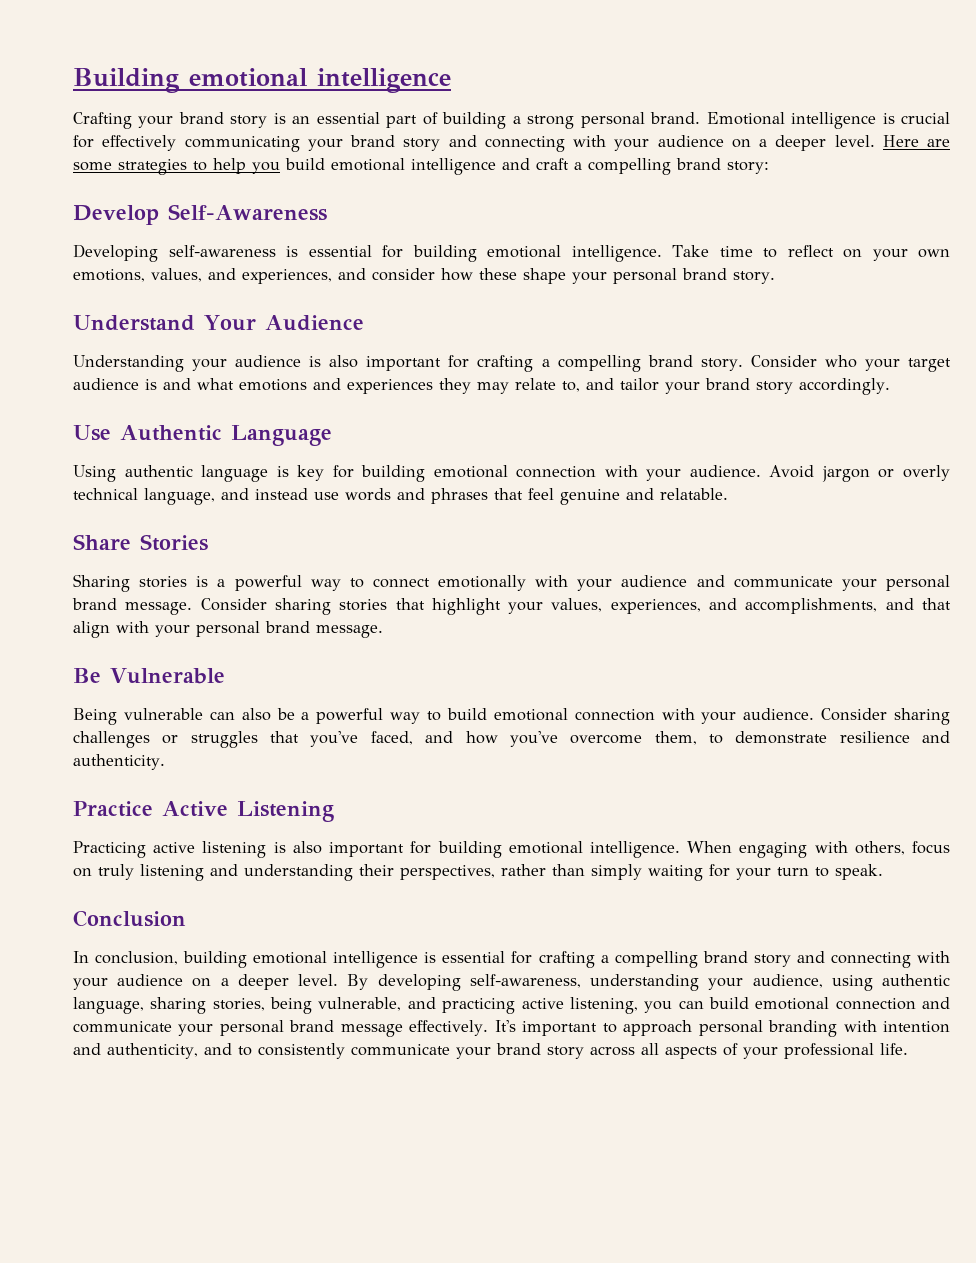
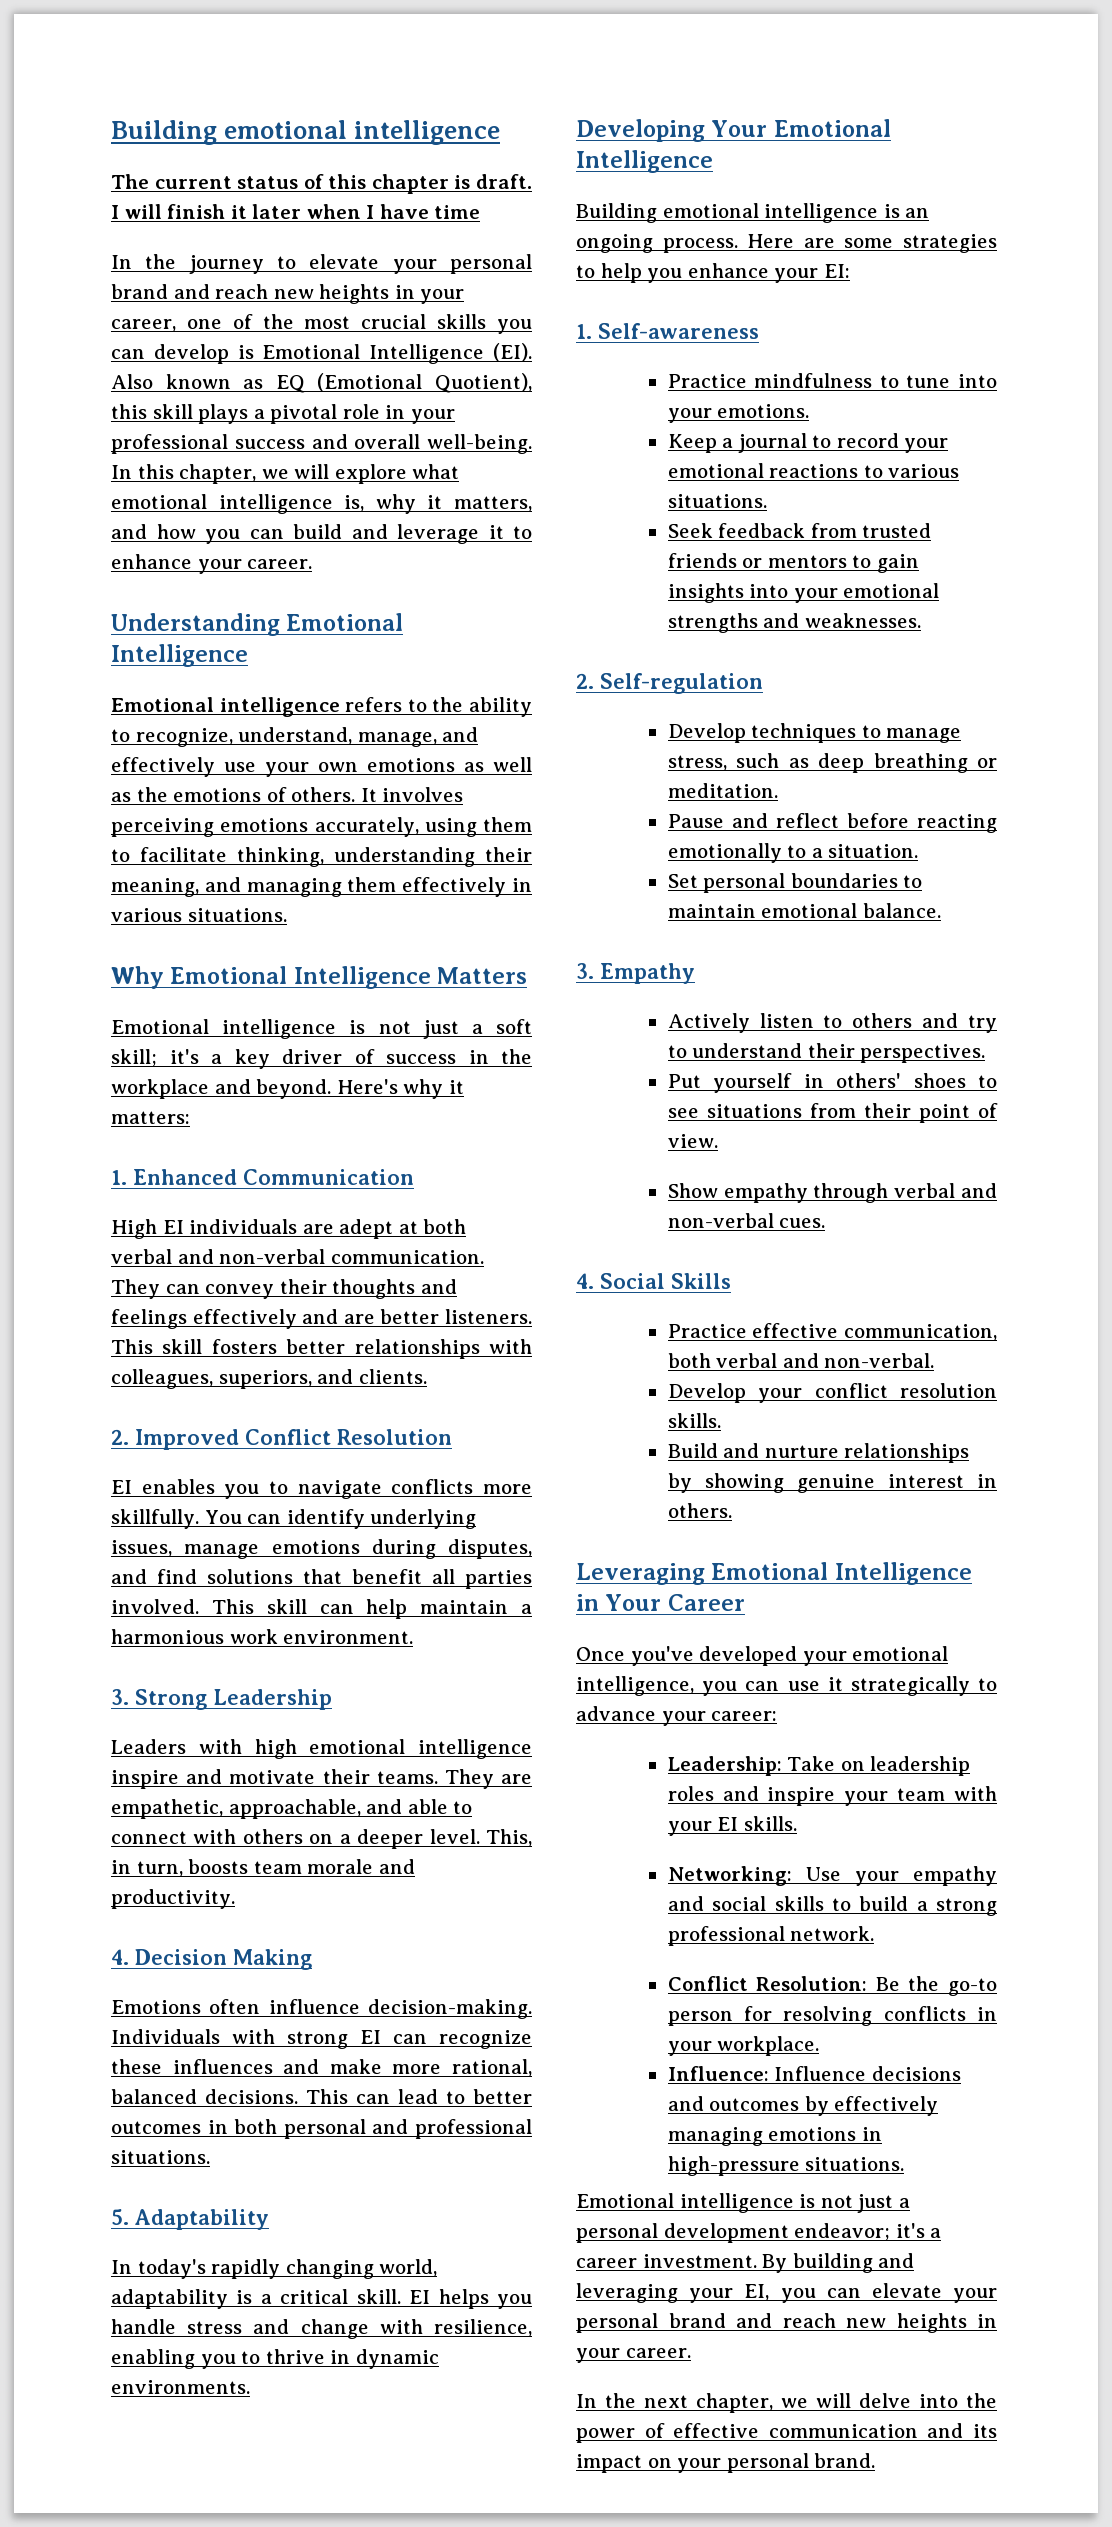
[73,112,951,129] [73,135,875,152] Crafting your brand story is an essential part of building a strong personal brand. Emotional intelligence is crucial for effectively communicating your brand story and connecting with your audience on a deeper level. -> [111,174,532,194] [111,204,481,219] [111,254,532,274] [111,284,465,304] [111,314,532,334] [111,343,532,364] [111,373,532,393] [111,404,455,424] [111,434,532,454] [111,464,460,484] [111,494,532,514] [111,524,532,544] [111,554,313,574] [111,613,404,636] [111,644,248,667] [111,697,532,717] [111,727,479,747] [111,757,532,777] [111,787,464,802] [111,817,532,837] [111,847,532,867] [111,877,532,897] [111,908,287,922] [111,966,528,989] [111,1019,533,1039] [111,1049,532,1069] [111,1079,464,1099] [111,1111,190,1124] [111,1169,414,1185] [111,1219,467,1239] [111,1249,484,1264] [111,1279,457,1299] [111,1309,533,1329] [111,1339,532,1359] [111,1369,427,1389] [111,1429,452,1450] [111,1479,532,1499] [111,1509,477,1529] [111,1539,532,1559] [111,1569,532,1589] [111,1599,532,1619] [111,1629,414,1644] [111,1689,332,1710] [111,1739,532,1759] [111,1769,532,1789] [111,1799,473,1819] [111,1829,532,1849] [111,1859,415,1877] [111,1889,235,1909] [111,1949,312,1970] [111,1999,532,2019] [111,2029,532,2049] [111,2059,533,2077] [111,2089,532,2104] [111,2119,532,2139] [111,2150,210,2164] [111,2209,269,2230] [111,2259,438,2279] [111,2289,532,2309] [111,2319,532,2339] [111,2349,439,2369] [111,2380,250,2394] [576,119,891,142] [576,150,713,173] [576,203,930,223] [576,234,738,253] The current status of this chapter is draft. I will finish it later when I have time // In the journey to elevate your personal brand and reach new heights in your career, one of the most crucial skills you can develop is Emotional Intelligence (EI). Also known as EQ (Emotional Quotient), this skill plays a pivotal role in your professional success and overall well-being. In this chapter, we will explore what emotional intelligence is, why it matters, and how you can build and leverage it to enhance your career. // Understanding Emotional Intelligence // Emotional intelligence refers to the ability to recognize, understand, manage, and effectively use your own emotions as well as the emotions of others. It involves perceiving emotions accurately, using them to facilitate thinking, understanding their meaning, and managing them effectively in various situations. // Why Emotional Intelligence Matters // Emotional intelligence is not just a soft skill; it's a key driver of success in the workplace and beyond. Here's why it matters: // 1. Enhanced Communication // High EI individuals are adept at both verbal and non-verbal communication. They can convey their thoughts and feelings effectively and are better listeners. This skill fosters better relationships with colleagues, superiors, and clients. // 2. Improved Conflict Resolution // EI enables you to navigate conflicts more skillfully. You can identify underlying issues, manage emotions during disputes, and find solutions that benefit all parties involved. This skill can help maintain a harmonious work environment. // 3. Strong Leadership // Leaders with high emotional intelligence inspire and motivate their teams. They are empathetic, approachable, and able to connect with others on a deeper level. This, in turn, boosts team morale and productivity. // 4. Decision Making // Emotions often influence decision-making. Individuals with strong EI can recognize these influences and make more rational, balanced decisions. This can lead to better outcomes in both personal and professional situations. // 5. Adaptability // In today's rapidly changing world, adaptability is a critical skill. EI helps you handle stress and change with resilience, enabling you to thrive in dynamic environments. // Developing Your Emotional Intelligence // Building emotional intelligence is an ongoing process.
[285,158,769,175] [73,204,327,225] [73,244,950,262] [73,268,775,284] [73,315,364,331] [73,355,952,372] [73,378,890,395] [73,425,332,446] [73,465,950,482] [73,488,728,505] [73,534,208,551] [73,574,950,592] [72,598,951,615] [73,621,383,638] [73,668,225,684] [73,708,950,725] [73,731,950,748] [73,754,165,770] [73,801,334,822] [73,841,950,858] [73,864,883,881] [73,910,186,927] [73,951,951,968] [73,974,951,991] [73,997,951,1014] [73,1020,950,1037] [73,1043,908,1059] build emotional intelligence and craft a compelling brand story: // Develop Self-Awareness // Developing self-awareness is essential for building emotional intelligence. Take time to reflect on your own emotions, values, and experiences, and consider how these shape your personal brand story. // Understand Your Audience // Understanding your audience is also important for crafting a compelling brand story. Consider who your target audience is and what emotions and experiences they may relate to, and tailor your brand story accordingly. // Use Authentic Language // Using authentic language is key for building emotional connection with your audience. Avoid jargon or overly technical language, and instead use words and phrases that feel genuine and relatable. // Share Stories // Sharing stories is a powerful way to connect emotionally with your audience and communicate your personal brand message. Consider sharing stories that highlight your values, experiences, and accomplishments, and that align with your personal brand message. // Be Vulnerable // Being vulnerable can also be a powerful way to build emotional connection with your audience. Consider sharing challenges or struggles that you've faced, and how you've overcome them, to demonstrate resilience and authenticity. // Practice Active Listening // Practicing active listening is also important for building emotional intelligence. When engaging with others, focus on truly listening and understanding their perspectives, rather than simply waiting for your turn to speak. // Conclusion // In conclusion, building emotional intelligence is essential for crafting a compelling brand story and connecting with your audience on a deeper level. By developing self-awareness, understanding your audience, using authentic language, sharing stories, being vulnerable, and practicing active listening, you can build emotional connection and communicate your personal brand message effectively. It's important to approach personal branding with intention and authenticity, and to consistently communicate your brand story across all aspects of your professional life. -> [687,263,850,283] [576,323,759,339] [667,373,997,388] [667,404,810,423] [667,433,949,453] [667,463,960,478] [667,494,767,508] [667,523,932,538] [667,553,919,573] [667,583,940,603] [667,613,921,633] [576,673,763,694] [667,723,962,743] [667,753,997,773] [667,783,778,798] [667,813,997,833] [667,843,919,863] [667,873,923,893] [667,903,941,918] [576,963,695,984] [667,1013,997,1033] [667,1043,986,1063] [667,1073,997,1093] [667,1103,998,1123] [667,1134,718,1148] [667,1183,997,1203] [667,1213,826,1228] [576,1273,731,1289] [667,1323,997,1341] [667,1353,935,1368] [667,1383,997,1403] [667,1413,721,1428] [667,1443,970,1463] [667,1473,997,1493] [667,1503,732,1518] [576,1562,972,1585] [576,1594,745,1611] [576,1646,949,1666] [576,1676,997,1696] [576,1706,778,1726] [667,1756,971,1776] [667,1786,998,1806] [667,1816,797,1836] [667,1866,997,1886] [667,1896,997,1916] [667,1926,875,1946] [667,1976,997,1996] [667,2006,997,2026] [667,2036,820,2056] [667,2066,961,2081] [667,2096,939,2116] [667,2127,882,2146] [667,2156,905,2176] [576,2193,910,2213] [576,2223,942,2243] [576,2253,915,2273] [576,2283,998,2303] [576,2313,997,2333] [576,2348,691,2363] [576,2393,997,2413] [576,2423,997,2443] [576,2453,876,2473] enhance your EI: // 1. Self-awareness // Practice mindfulness to tune into your emotions. // Keep a journal to record your emotional reactions to various situations. // Seek feedback from trusted friends or mentors to gain insights into your emotional strengths and weaknesses. // 2. Self-regulation // Develop techniques to manage stress, such as deep breathing or meditation. // Pause and reflect before reacting emotionally to a situation. // Set personal boundaries to maintain emotional balance. // 3. Empathy // Actively listen to others and try to understand their perspectives. // Put yourself in others' shoes to see situations from their point of view. // Show empathy through verbal and non-verbal cues. // 4. Social Skills // Practice effective communication, both verbal and non-verbal. // Develop your conflict resolution skills. // Build and nurture relationships by showing genuine interest in others. // Leveraging Emotional Intelligence in Your Career // Once you've developed your emotional intelligence, you can use it strategically to advance your career: // Leadership: Take on leadership roles and inspire your team with your EI skills. // Networking: Use your empathy and social skills to build a strong professional network. // Conflict Resolution: Be the go-to person for resolving conflicts in your workplace. // Influence: Influence decisions and outcomes by effectively managing emotions in high-pressure situations. // Emotional intelligence is not just a personal development endeavor; it's a career investment. By building and leveraging your EI, you can elevate your personal brand and reach new heights in your career. // In the next chapter, we will delve into the power of effective communication and its impact on your personal brand.

